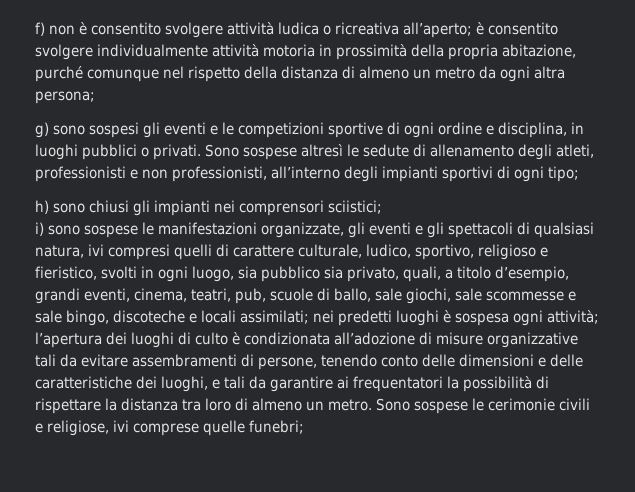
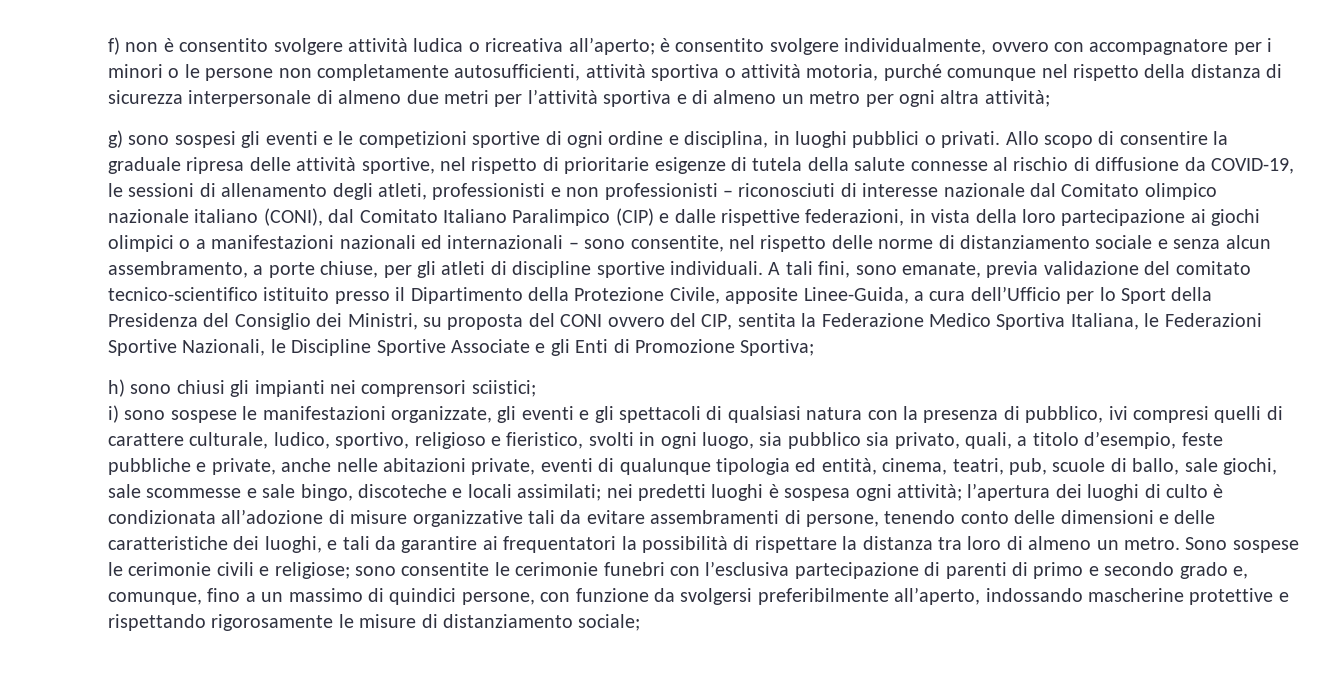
[97,44,576,60] individualmente attività motoria in prossimità della propria abitazione, -> [844,38,1273,55] [108,64,879,81] individualmente, ovvero con accompagnatore per i minori o le persone non completamente autosufficienti, attività sportiva o attività motoria,
(355, 72) none -> [108,89,708,107] sicurezza interpersonale di almeno due metri per l’attività sportiva e di
[479,66,496,79] da -> [865,94,894,107] per
[35,91,95,104] persona; -> [984,90,1050,107] attività;
[205,144,409,160] Sono sospese altresì le sedute -> [1005,131,1229,148] [108,157,1294,174] [108,183,195,197] Allo scopo di consentire la graduale ripresa delle attività sportive, nel rispetto di prioritarie esigenze di tutela della salute connesse al rischio di diffusione da COVID-19, le sessioni
[172,166,579,182] professionisti, all’interno degli impianti sportivi di ogni tipo; -> [604,183,1217,200] [108,208,1261,226] [108,235,1271,252] [108,261,1251,278] [108,286,1213,304] [108,313,1262,330] [108,339,815,356] professionisti – riconosciuti di interesse nazionale dal Comitato olimpico nazionale italiano (CONI), dal Comitato Italiano Paralimpico (CIP) e dalle rispettive federazioni, in vista della loro partecipazione ai giochi olimpici o a manifestazioni nazionali ed internazionali – sono consentite, nel rispetto delle norme di distanziamento sociale e senza alcun assembramento, a porte chiuse, per gli atleti di discipline sportive individuali. A tali fini, sono emanate, previa validazione del comitato tecnico-scientifico istituito presso il Dipartimento della Protezione Civile, apposite Linee-Guida, a cura dell’Ufficio per lo Sport della Presidenza del Consiglio dei Ministri, su proposta del CONI ovvero del CIP, sentita la Federazione Medico Sportiva Italiana, le Federazioni Sportive Nazionali, le Discipline Sportive Associate e gli Enti di Promozione Sportiva;
[35,245,84,258] natura, -> [806,406,1104,423] natura con la presenza di pubblico,
[35,288,130,304] grandi eventi, -> [1181,432,1223,446] [108,458,877,475] feste pubbliche e private, anche nelle abitazioni private, eventi di qualunque tipologia ed entità,
[47,420,304,436] religiose, ivi comprese quelle funebri; -> [274,561,1248,579] [108,587,1289,605] [108,614,641,631] religiose; sono consentite le cerimonie funebri con l’esclusiva partecipazione di parenti di primo e secondo grado e, comunque, fino a un massimo di quindici persone, con funzione da svolgersi preferibilmente all’aperto, indossando mascherine protettive e rispettando rigorosamente le misure di distanziamento sociale;

